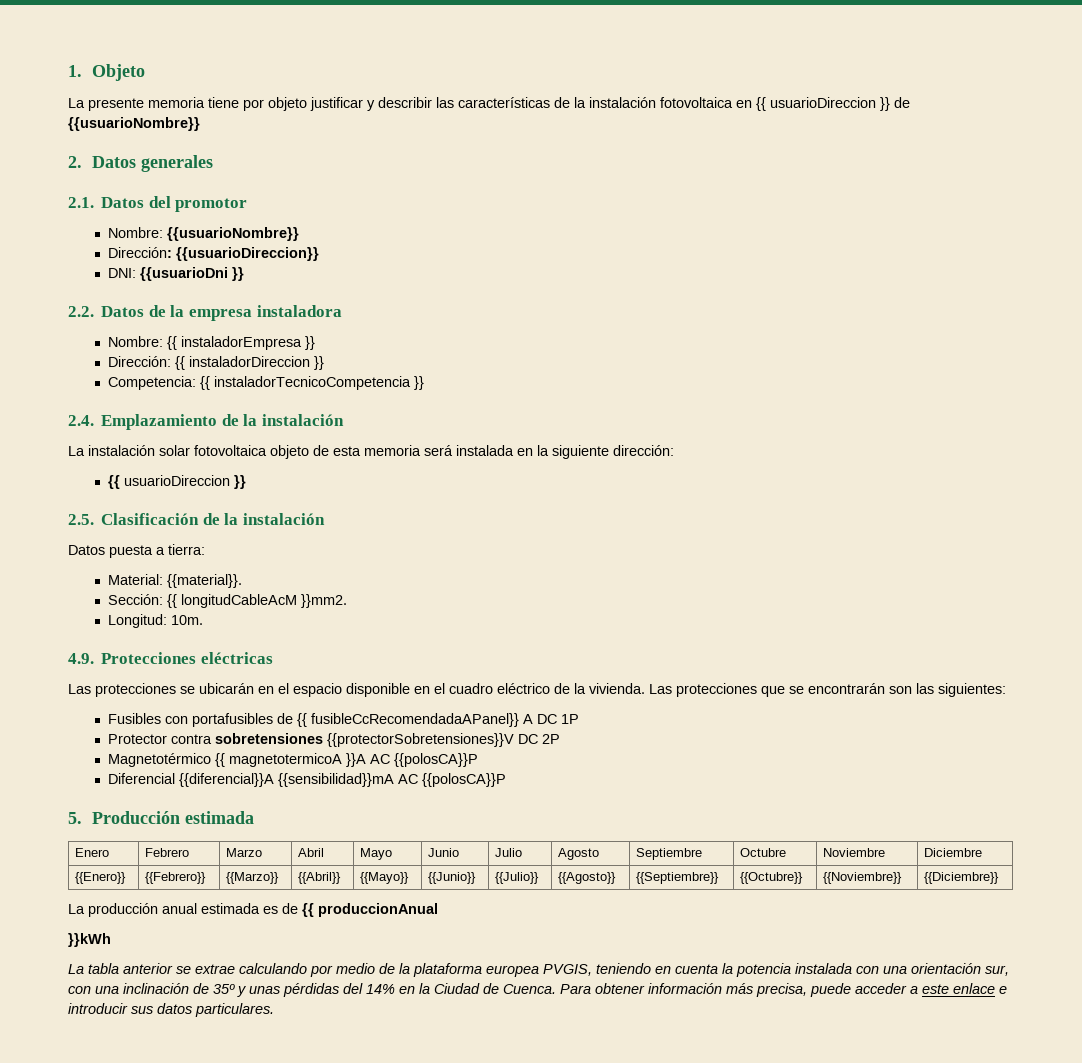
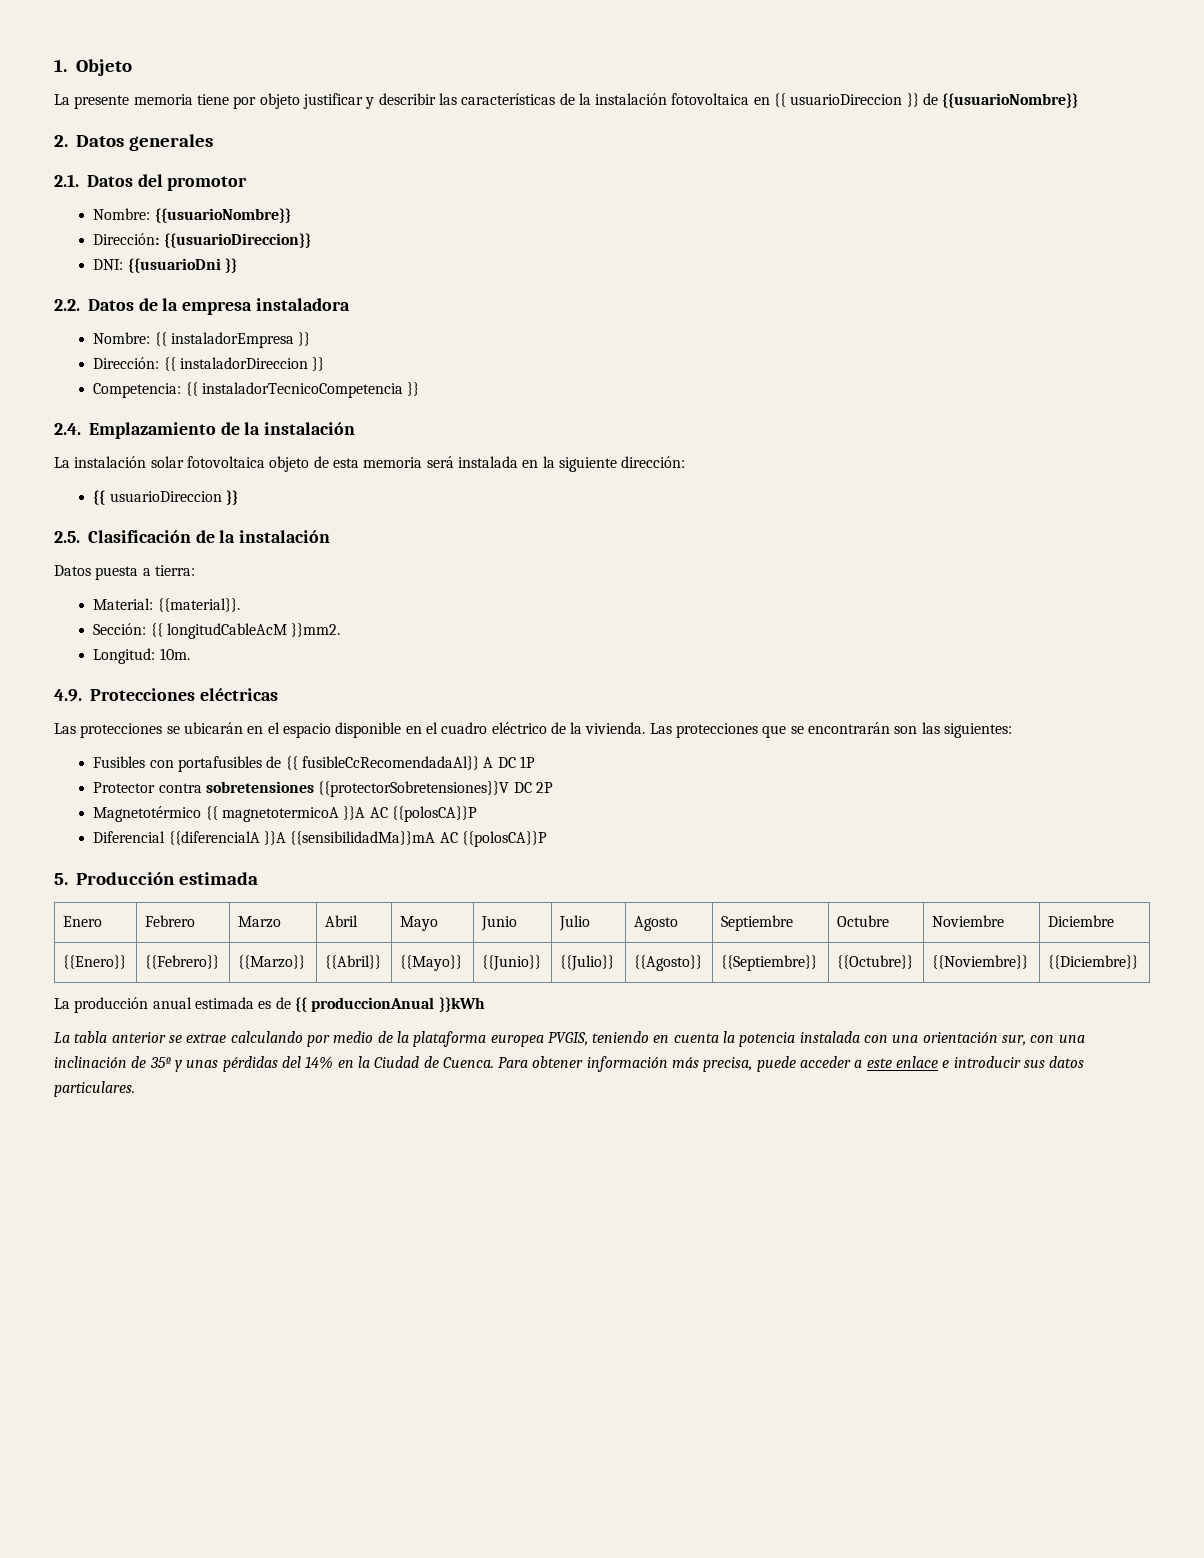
[311,713,520,727] fusibleCcRecomendadaAPanel}} -> [301,756,479,770] fusibleCcRecomendadaAl}}
[179,773,395,787] {{diferencial}}A {{sensibilidad}}mA -> [168,831,436,845] {{diferencialA }}A {{sensibilidadMa}}mA
(438, 910) // -> (435, 1004) none

